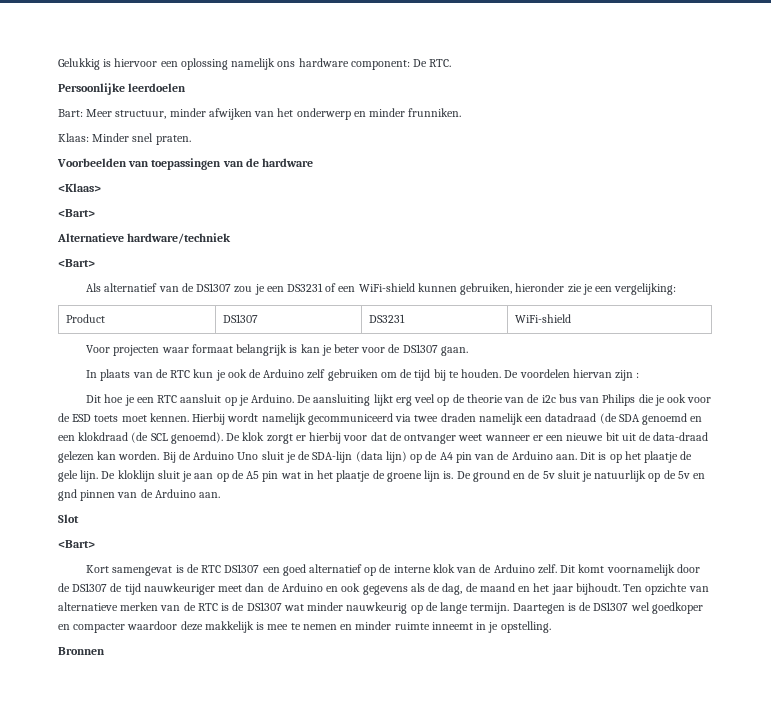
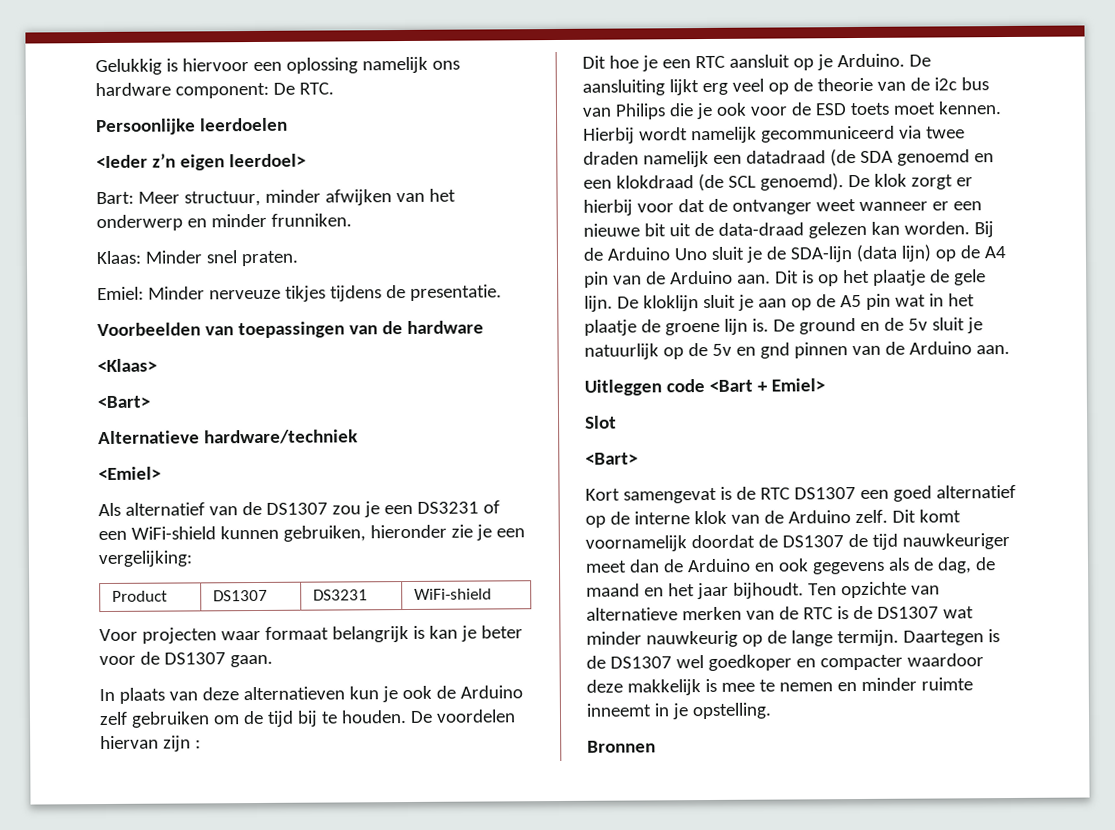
(187, 87) none -> [96,153,306,171] // <Ieder z’n eigen leerdoel>
(191, 140) none -> [97,284,502,302] // Emiel: Minder nerveuze tikjes tijdens de presentatie.
[58,259,95,267] <Bart> -> [98,466,161,481] <Emiel>
[155,369,191,378] de RTC -> [201,686,345,701] deze alternatieven
(221, 495) none -> [584,378,825,396] // Uitleggen code <Bart + Emiel>
[676,564,700,573] door -> [690,534,755,549] doordat

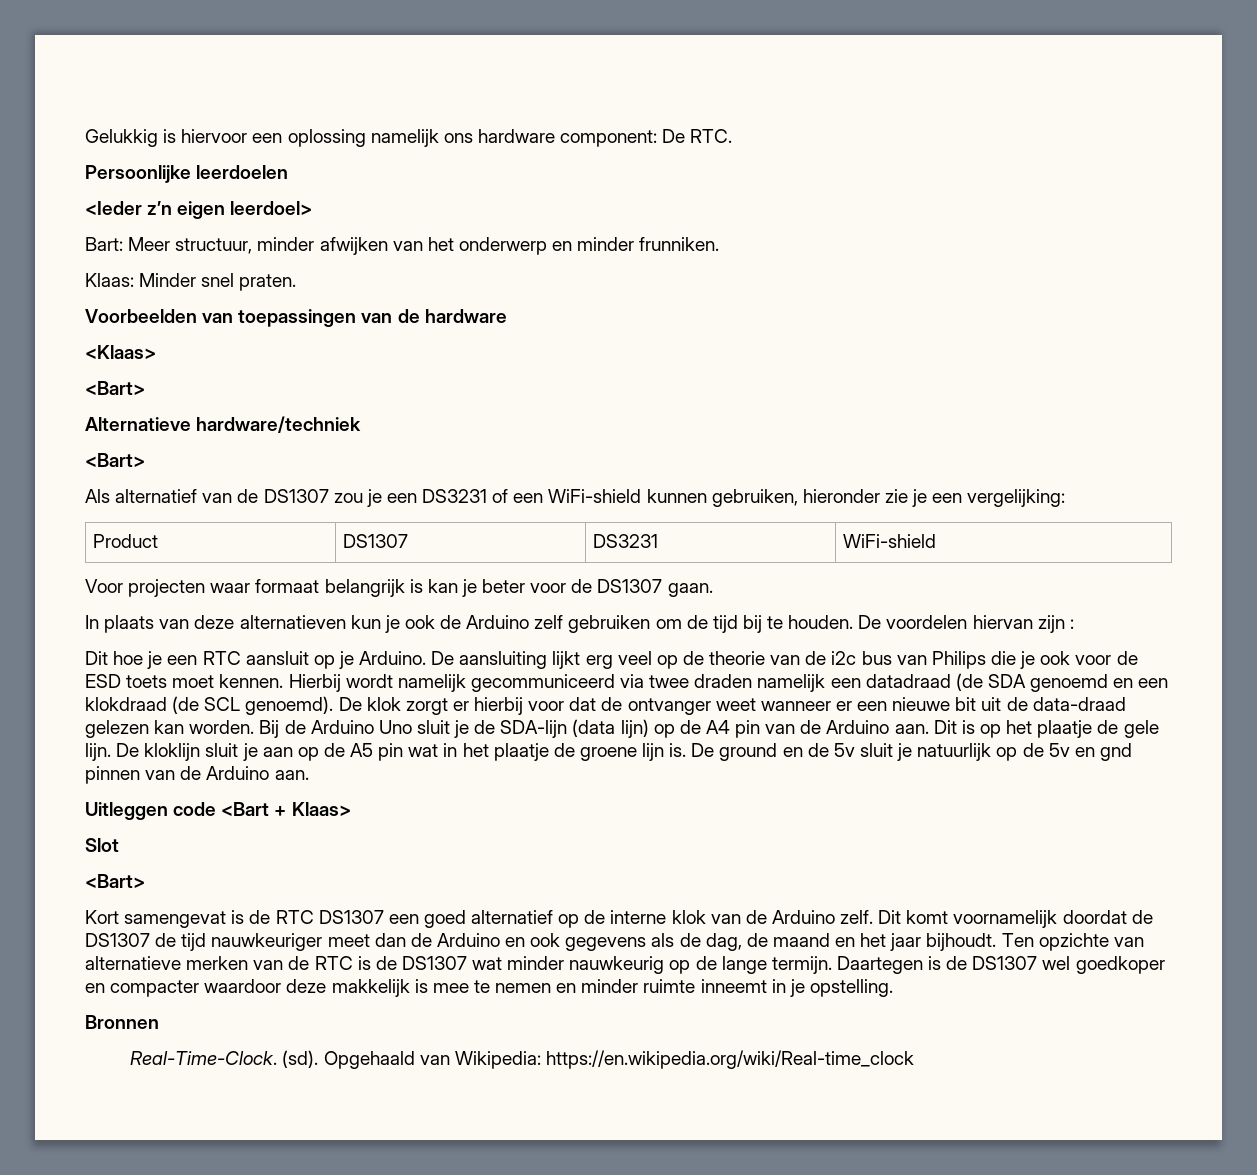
[97,284,502,302] // Emiel: Minder nerveuze tikjes tijdens de presentatie. -> (297, 282) none
[98,466,161,481] <Emiel> -> [85,453,145,467] <Bart>
[770,378,825,392] Emiel> -> [291,802,351,816] Klaas>
(656, 746) none -> [130,1050,914,1069] // Real-Time-Clock. (sd). Opgehaald van Wikipedia: https://en.wikipedia.org/wiki/Real-time_clock

